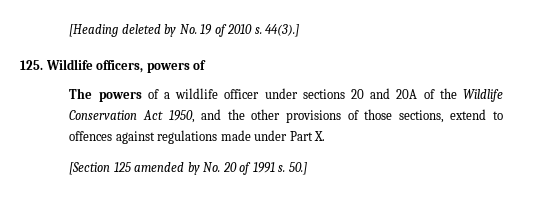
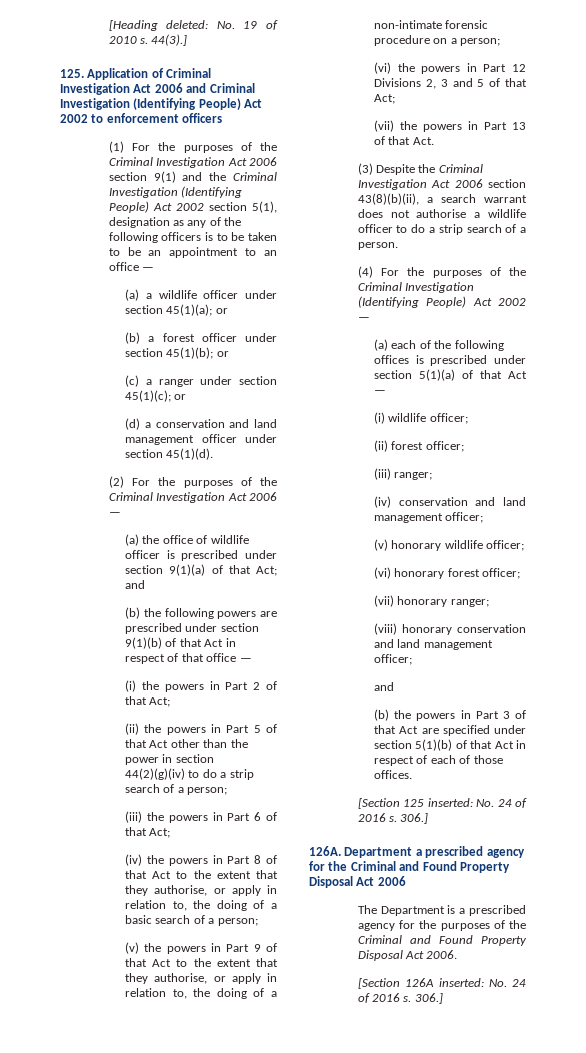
[121,24,177,37] deleted by -> [166,20,209,29] deleted:
[45,59,207,73] [69,88,504,102] [69,109,504,123] [69,130,326,144] [69,162,307,175] Wildlife officers, powers of // The powers of a wildlife officer under sections 20 and 20A of the Wildlife Conservation Act 1950, and the other provisions of those sections, extend to offences against regulations made under Part X. // [Section 125 amended by No. 20 of 1991 s. 50.] -> [87,68,212,80] [60,83,255,95] [60,98,263,110] [60,113,223,123] [108,141,277,153] [108,157,277,168] [108,171,277,183] [108,186,243,198] [108,201,277,213] [108,217,242,228] [108,232,278,243] [108,247,277,258] [108,262,155,271] [125,289,277,301] [125,304,228,316] [125,332,277,344] [125,347,229,359] [125,375,277,387] [125,390,187,402] [125,418,277,430] [125,434,277,445] [125,448,214,460] [108,476,277,488] [108,492,277,503] [108,512,121,516] [125,534,249,546] [125,550,277,561] [125,564,277,576] [125,580,146,589] [125,607,277,619] [125,623,259,634] [125,637,236,649] [125,653,252,664] [125,680,277,692] [125,696,171,707] [125,723,277,735] [125,739,248,748] [125,754,214,765] [125,768,254,780] [125,784,228,795] [125,811,277,823] [125,827,171,838] [125,854,277,866] [125,870,278,879] [125,885,277,896] [125,900,277,911] [125,915,258,926] [125,942,277,954] [125,958,278,967] [125,973,277,984] [125,988,277,999] [374,20,489,29] [374,35,501,46] [374,62,526,74] [374,78,527,89] [374,94,396,104] [374,120,526,132] [374,136,434,145] [357,163,483,175] [357,179,526,190] [357,193,527,205] [357,209,526,218] [357,224,526,235] [357,242,398,250] [357,266,526,278] [357,282,475,293] [357,296,526,308] [357,317,370,321] [374,339,504,351] [374,355,526,366] [374,369,527,381] [374,390,387,394] [374,412,468,424] [374,440,464,452] [374,468,433,480] [374,496,526,508] [374,512,484,523] [374,539,525,551] [374,567,521,579] [374,595,489,607] [374,623,526,635] [374,639,493,650] [374,654,413,665] [374,682,395,691] [374,709,526,721] [374,725,526,736] [374,739,526,751] [374,755,503,766] [374,770,413,779] [357,798,527,809] [357,813,429,824] [309,846,525,858] [309,861,510,873] [309,876,406,888] [357,905,526,916] [357,920,526,931] [357,935,527,946] [357,950,458,961] [357,978,526,989] [357,993,443,1004] Application of Criminal Investigation Act 2006 and Criminal Investigation (Identifying People) Act 2002 to enforcement officers // (1) For the purposes of the Criminal Investigation Act 2006 section 9(1) and the Criminal Investigation (Identifying People) Act 2002 section 5(1), designation as any of the following officers is to be taken to be an appointment to an office — // (a) a wildlife officer under section 45(1)(a); or // (b) a forest officer under section 45(1)(b); or // (c) a ranger under section 45(1)(c); or // (d) a conservation and land management officer under section 45(1)(d). // (2) For the purposes of the Criminal Investigation Act 2006 — // (a) the office of wildlife officer is prescribed under section 9(1)(a) of that Act; and // (b) the following powers are prescribed under section 9(1)(b) of that Act in respect of that office — // (i) the powers in Part 2 of that Act; // (ii) the powers in Part 5 of that Act other than the power in section 44(2)(g)(iv) to do a strip search of a person; // (iii) the powers in Part 6 of that Act; // (iv) the powers in Part 8 of that Act to the extent that they authorise, or apply in relation to, the doing of a basic search of a person; // (v) the powers in Part 9 of that Act to the extent that they authorise, or apply in relation to, the doing of a non-intimate forensic procedure on a person; // (vi) the powers in Part 12 Divisions 2, 3 and 5 of that Act; // (vii) the powers in Part 13 of that Act. // (3) Despite the Criminal Investigation Act 2006 section 43(8)(b)(ii), a search warrant does not authorise a wildlife officer to do a strip search of a person. // (4) For the purposes of the Criminal Investigation (Identifying People) Act 2002 — // (a) each of the following offices is prescribed under section 5(1)(a) of that Act — // (i) wildlife officer; // (ii) forest officer; // (iii) ranger; // (iv) conservation and land management officer; // (v) honorary wildlife officer; // (vi) honorary forest officer; // (vii) honorary ranger; // (viii) honorary conservation and land management officer; // and // (b) the powers in Part 3 of that Act are specified under section 5(1)(b) of that Act in respect of each of those offices. // [Section 125 inserted: No. 24 of 2016 s. 306.] // 126A. Department a prescribed agency for the Criminal and Found Property Disposal Act 2006 // The Department is a prescribed agency for the purposes of the Criminal and Found Property Disposal Act 2006. // [Section 126A inserted: No. 24 of 2016 s. 306.]

